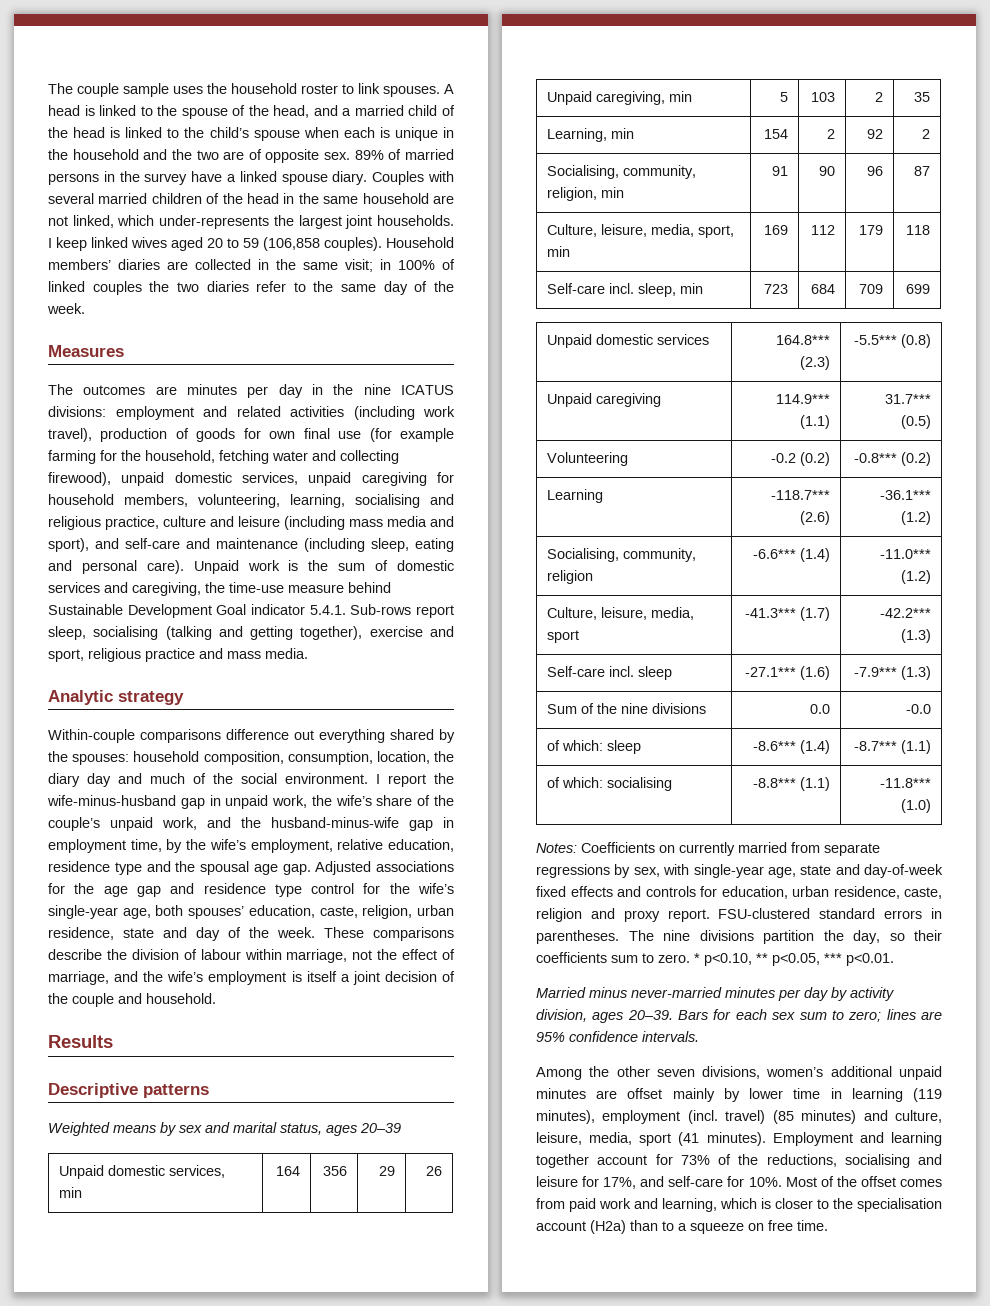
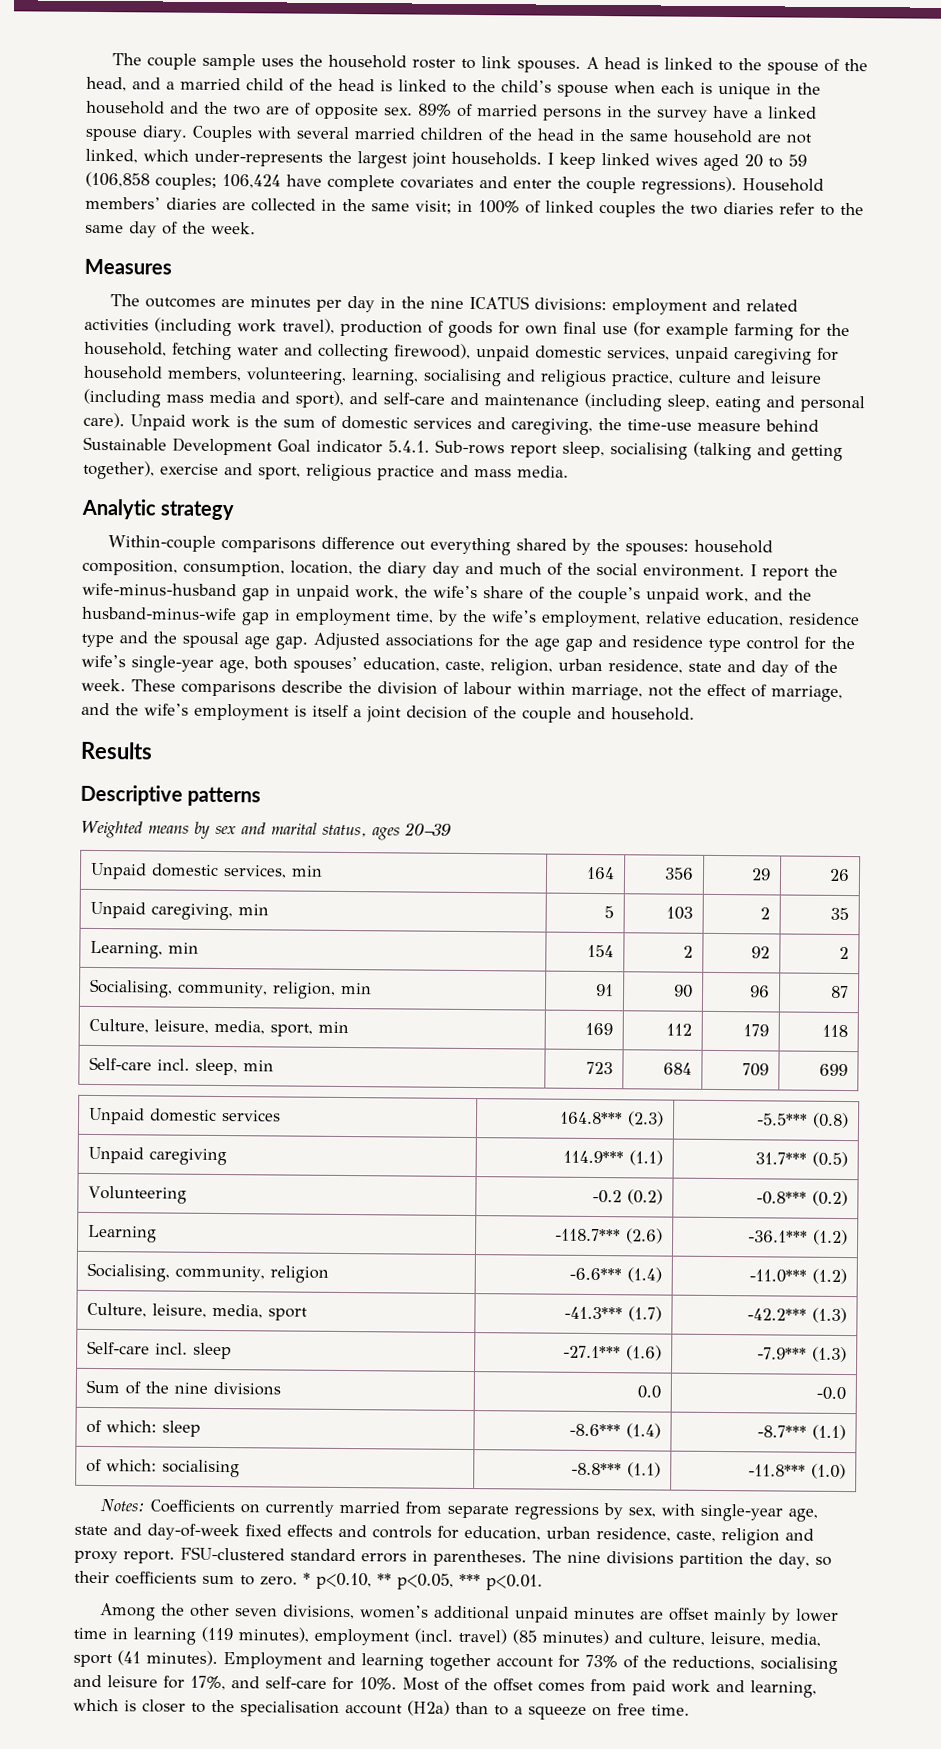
[324,237,382,251] couples). -> [155,173,737,196] couples; 106,424 have complete covariates and enter the couple regressions).
[536,987,894,1001] [536,1009,943,1023] [536,1031,699,1042] // Married minus never-married minutes per day by activity division, ages 20–39. Bars for each sex sum to zero; lines are 95% confidence intervals. -> (543, 1582) none

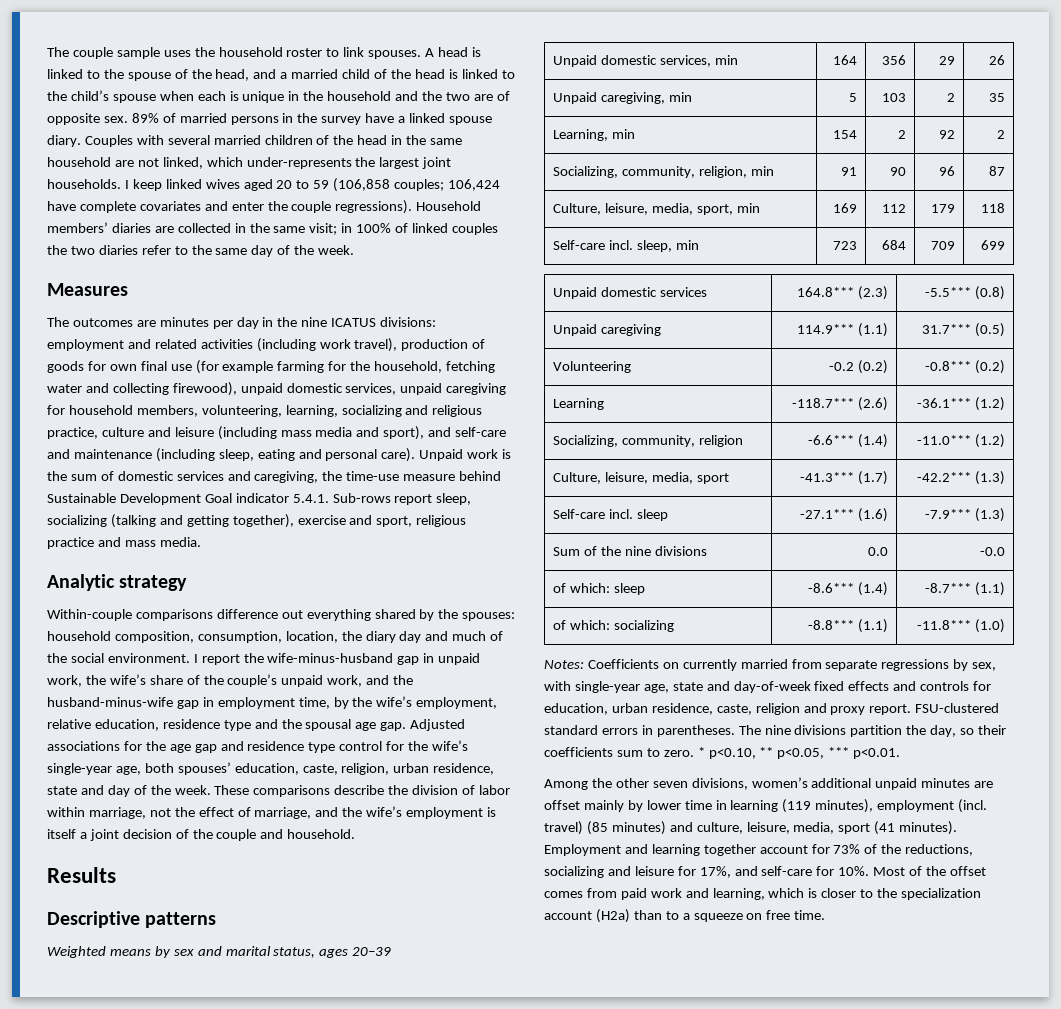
[423,368,502,387] socialising -> [341,405,402,417] socializing
[610,442,688,460] socialising -> [47,515,107,527] socializing
[463,681,512,696] labour -> [478,785,510,795] labor
[90,978,174,998] Socialising, -> [553,166,619,178] Socializing,
[87,1262,171,1282] Socialising, -> [553,435,619,447] Socializing,
[162,1459,241,1478] socialising -> [614,620,675,632] socializing
[760,1656,838,1674] socialising -> [544,866,604,878] socializing
[240,1700,340,1717] specialisation -> [901,888,982,900] specialization

